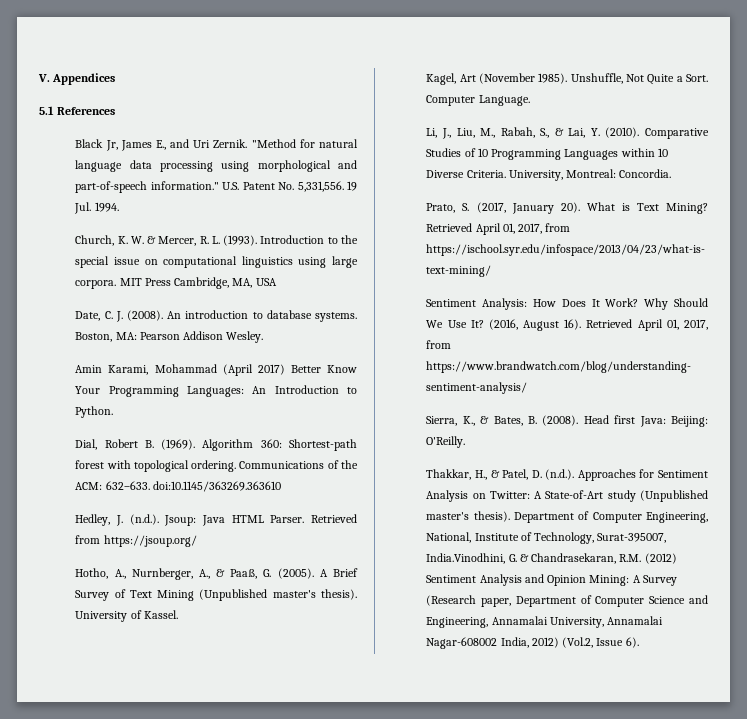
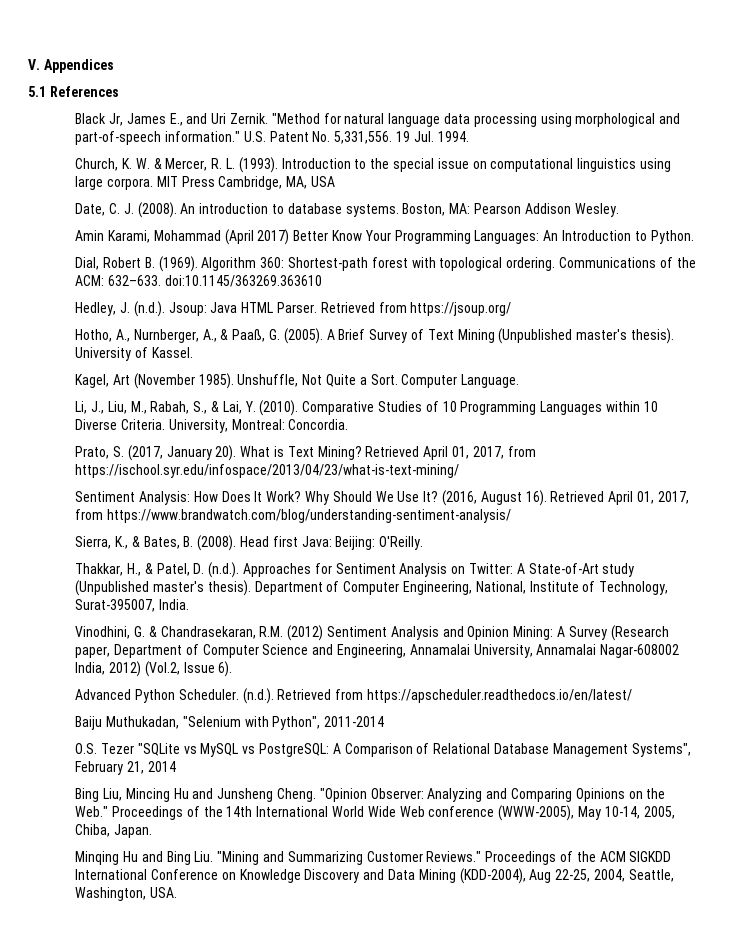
[426,553,506,564] India.Vinodhini, -> [159,599,190,610] [75,626,131,639] India. // Vinodhini,
(639, 642) none -> [75,688,633,704] [75,716,385,730] [75,743,691,757] [75,761,176,775] [75,788,666,802] [75,805,675,821] [75,824,153,838] [75,851,672,865] [75,868,674,884] [75,887,178,901] // Advanced Python Scheduler. (n.d.). Retrieved from https://apscheduler.readthedocs.io/en/latest/ // Baiju Muthukadan, "Selenium with Python", 2011-2014 // O.S. Tezer "SQLite vs MySQL vs PostgreSQL: A Comparison of Relational Database Management Systems", February 21, 2014 // Bing Liu, Mincing Hu and Junsheng Cheng. "Opinion Observer: Analyzing and Comparing Opinions on the Web." Proceedings of the 14th International World Wide Web conference (WWW-2005), May 10-14, 2005, Chiba, Japan. // Minqing Hu and Bing Liu. "Mining and Summarizing Customer Reviews." Proceedings of the ACM SIGKDD International Conference on Knowledge Discovery and Data Mining (KDD-2004), Aug 22-25, 2004, Seattle, Washington, USA.

